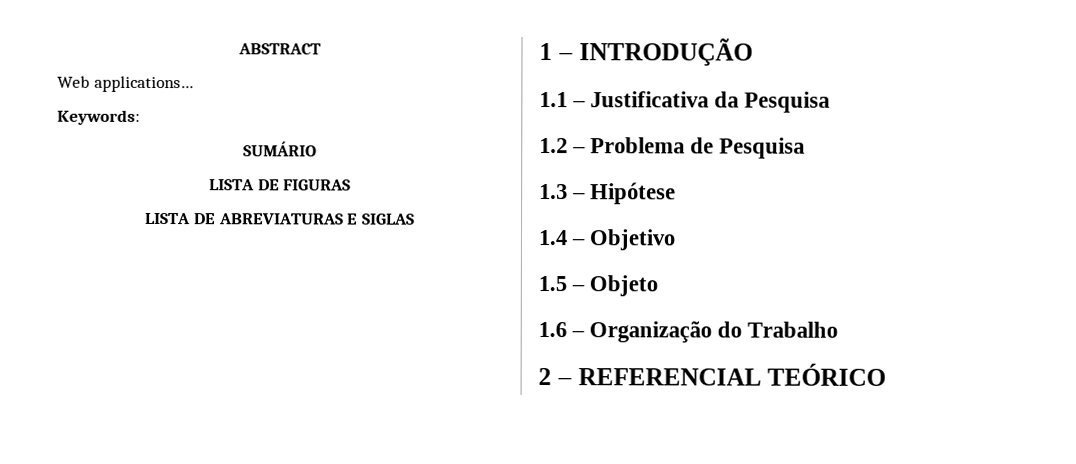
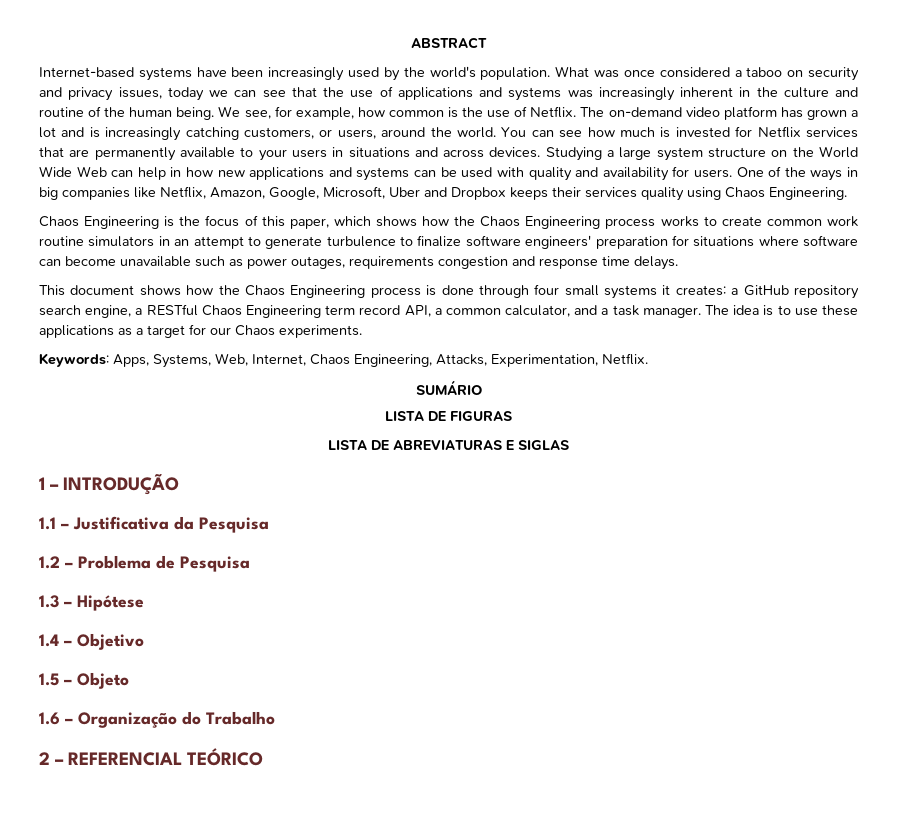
[57,75,194,93] [57,109,140,125] Web applications… // Keywords: -> [39,66,860,81] [39,86,858,101] [39,106,859,120] [39,126,858,141] [39,146,858,161] [39,166,858,181] [39,186,847,201] [39,215,858,229] [39,235,858,249] [39,256,678,270] [39,284,860,299] [39,304,858,318] [39,324,362,338] [39,353,648,368] Internet-based systems have been increasingly used by the world's population. What was once considered a taboo on security and privacy issues, today we can see that the use of applications and systems was increasingly inherent in the culture and routine of the human being. We see, for example, how common is the use of Netflix. The on-demand video platform has grown a lot and is increasingly catching customers, or users, around the world. You can see how much is invested for Netflix services that are permanently available to your users in situations and across devices. Studying a large system structure on the World Wide Web can help in how new applications and systems can be used with quality and availability for users. One of the ways in big companies like Netflix, Amazon, Google, Microsoft, Uber and Dropbox keeps their services quality using Chaos Engineering. // Chaos Engineering is the focus of this paper, which shows how the Chaos Engineering process works to create common work routine simulators in an attempt to generate turbulence to finalize software engineers' preparation for situations where software can become unavailable such as power outages, requirements congestion and response time delays. // This document shows how the Chaos Engineering process is done through four small systems it creates: a GitHub repository search engine, a RESTful Chaos Engineering term record API, a common calculator, and a task manager. The idea is to use these applications as a target for our Chaos experiments. // Keywords: Apps, Systems, Web, Internet, Chaos Engineering, Attacks, Experimentation, Netflix.

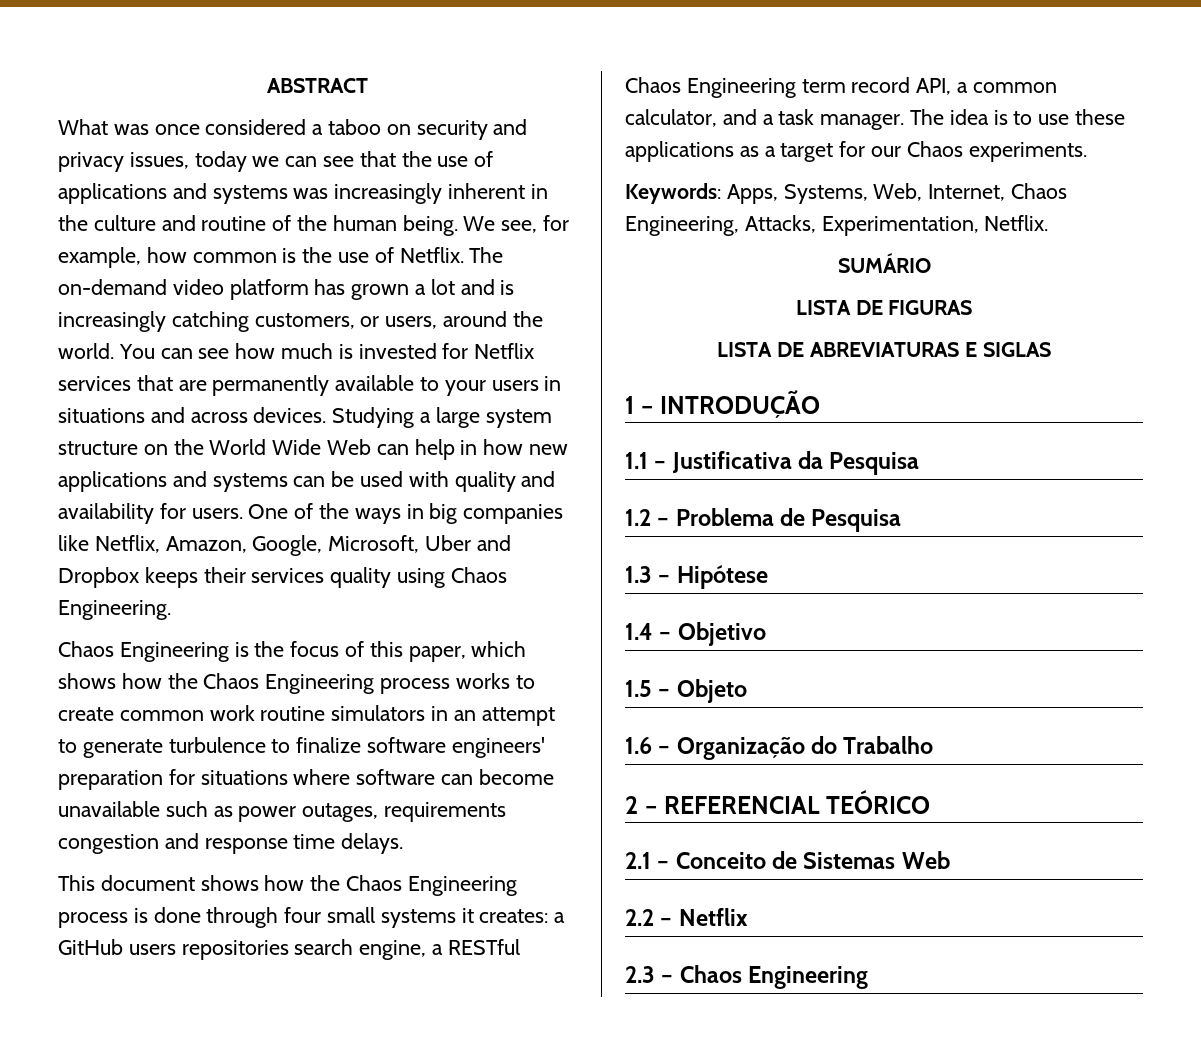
[39,66,551,81] Internet-based systems have been increasingly used by the world's population. -> (368, 85) none
[794,285,860,299] repository -> [128,940,289,960] users repositories
(264, 757) none -> [625,851,950,869] [625,908,748,926] [625,965,869,989] // 2.1 – Conceito de Sistemas Web // 2.2 – Netflix // 2.3 – Chaos Engineering

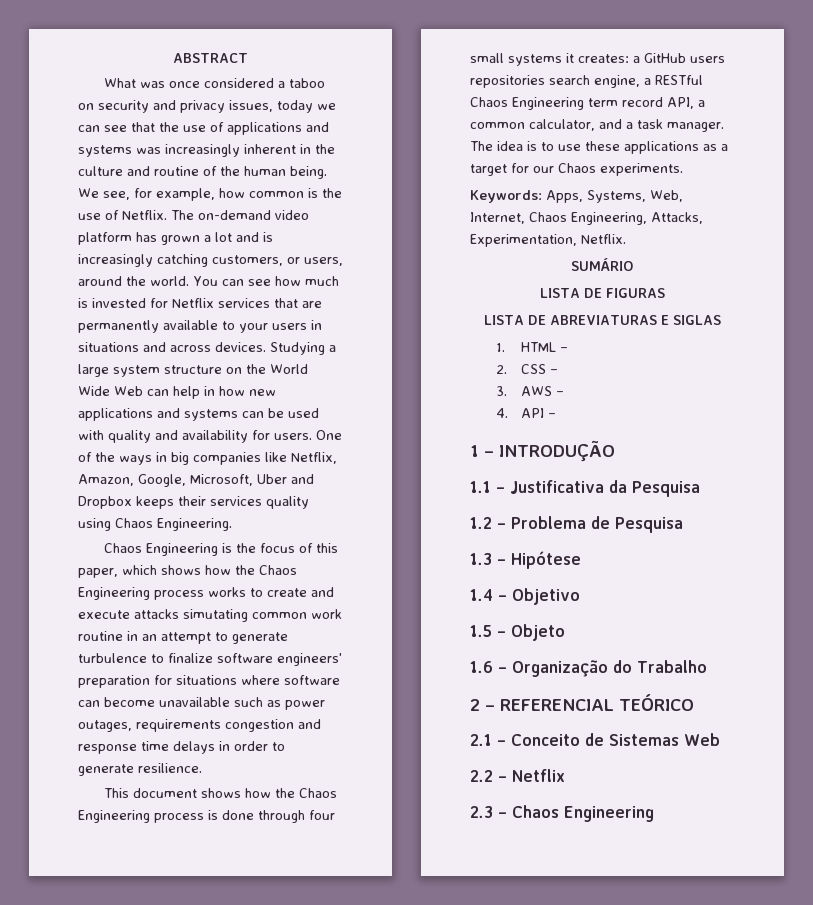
(114, 714) none -> [311,587,334,597] [78,609,248,622] and execute attacks simutating
[331,705,426,721] simulators -> (123, 636) none
[341,833,404,854] delays. -> [173,741,285,754] [78,763,202,776] delays in order to generate resilience.
(1051, 349) none -> [495,342,569,352] [495,364,559,374] [495,386,565,396] [495,408,557,418] // 1. HTML – // 2. CSS – // 3. AWS – // 4. API –

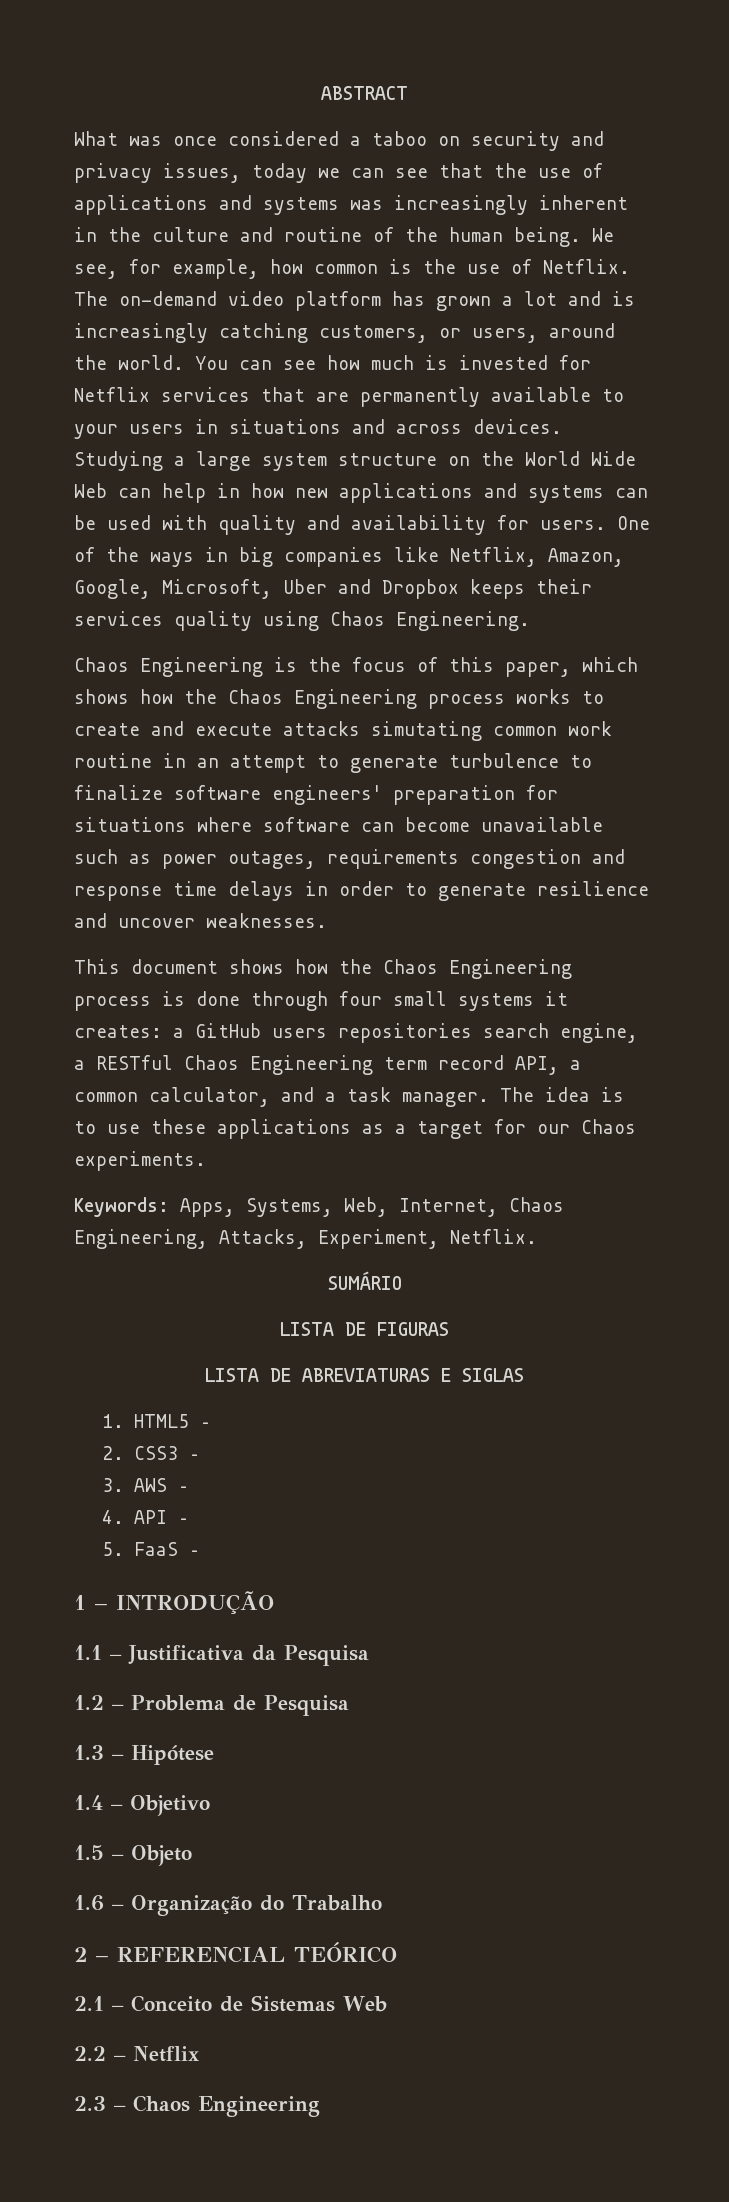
[138,763,202,773] resilience. -> [537,881,649,896] [74,913,327,928] resilience and uncover weaknesses.
[470,234,577,247] Experimentation, -> [318,1229,439,1249] Experiment,
[521,342,557,352] HTML -> [133,1414,189,1428] HTML5
[521,364,547,374] CSS -> [133,1446,178,1460] CSS3
(557, 415) none -> [102,1542,200,1556] // 5. FaaS –

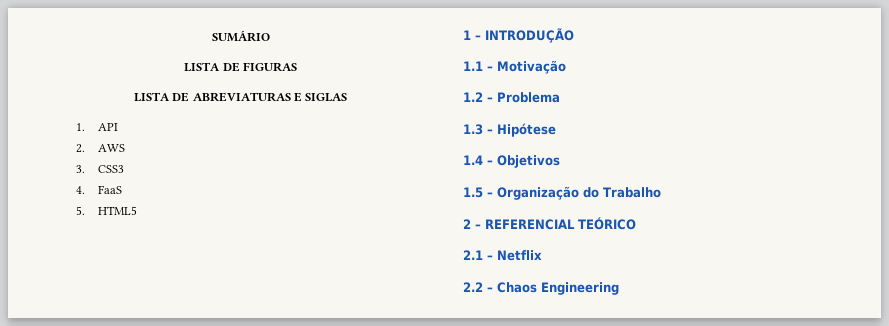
[321,86,408,100] [74,131,604,151] [74,163,603,183] [74,195,628,215] [74,227,614,247] [74,259,630,279] [74,291,635,311] [74,323,615,343] [74,355,591,370] [74,387,624,407] [74,419,562,439] [74,451,636,471] [74,483,648,503] [74,515,650,535] [74,547,624,567] [74,579,592,599] [74,611,530,631] [74,657,638,677] [74,689,604,709] [74,721,612,741] [74,753,592,773] [74,785,558,805] [74,817,603,832] [74,849,625,869] [74,881,649,901] [74,913,327,928] [74,959,572,979] [74,991,568,1011] [74,1023,638,1043] [74,1055,581,1075] [74,1087,624,1107] [74,1119,636,1139] [74,1151,206,1171] [74,1197,564,1217] [74,1229,537,1249] ABSTRACT // What was once considered a taboo on security and privacy issues, today we can see that the use of applications and systems was increasingly inherent in the culture and routine of the human being. We see, for example, how common is the use of Netflix. The on-demand video platform has grown a lot and is increasingly catching customers, or users, around the world. You can see how much is invested for Netflix services that are permanently available to your users in situations and across devices. Studying a large system structure on the World Wide Web can help in how new applications and systems can be used with quality and availability for users. One of the ways in big companies like Netflix, Amazon, Google, Microsoft, Uber and Dropbox keeps their services quality using Chaos Engineering. // Chaos Engineering is the focus of this paper, which shows how the Chaos Engineering process works to create and execute attacks simutating common work routine in an attempt to generate turbulence to finalize software engineers' preparation for situations where software can become unavailable such as power outages, requirements congestion and response time delays in order to generate resilience and uncover weaknesses. // This document shows how the Chaos Engineering process is done through four small systems it creates: a GitHub users repositories search engine, a RESTful Chaos Engineering term record API, a common calculator, and a task manager. The idea is to use these applications as a target for our Chaos experiments. // Keywords: Apps, Systems, Web, Internet, Chaos Engineering, Attacks, Experiment, Netflix. // -> (211, 36) none
[133,1414,211,1428] [102,1446,200,1460] [102,1478,189,1492] [102,1510,189,1524] [102,1542,125,1556] HTML5 – // 2. CSS3 – // 3. AWS – // 4. API – // 5. -> [97,123,118,131] [76,144,125,153] [76,165,124,173] [76,186,86,194] API // 2. AWS // 3. CSS3 // 4.
[188,1550,200,1556] – -> [76,206,137,215] // 5. HTML5
[128,1645,369,1666] Justificativa da Pesquisa -> [497,60,566,74] Motivação
[233,1695,349,1716] de Pesquisa -> (560, 97) none
[130,1795,210,1816] Objetivo -> [497,155,560,168] Objetivos
[131,1845,192,1866] [74,1895,124,1911] Objeto // 1.6 – -> (493, 194) none
[131,1995,387,2012] Conceito de Sistemas Web -> [497,250,542,261] Netflix
[133,2046,199,2062] [74,2096,126,2111] Netflix // 2.3 – -> (493, 289) none

